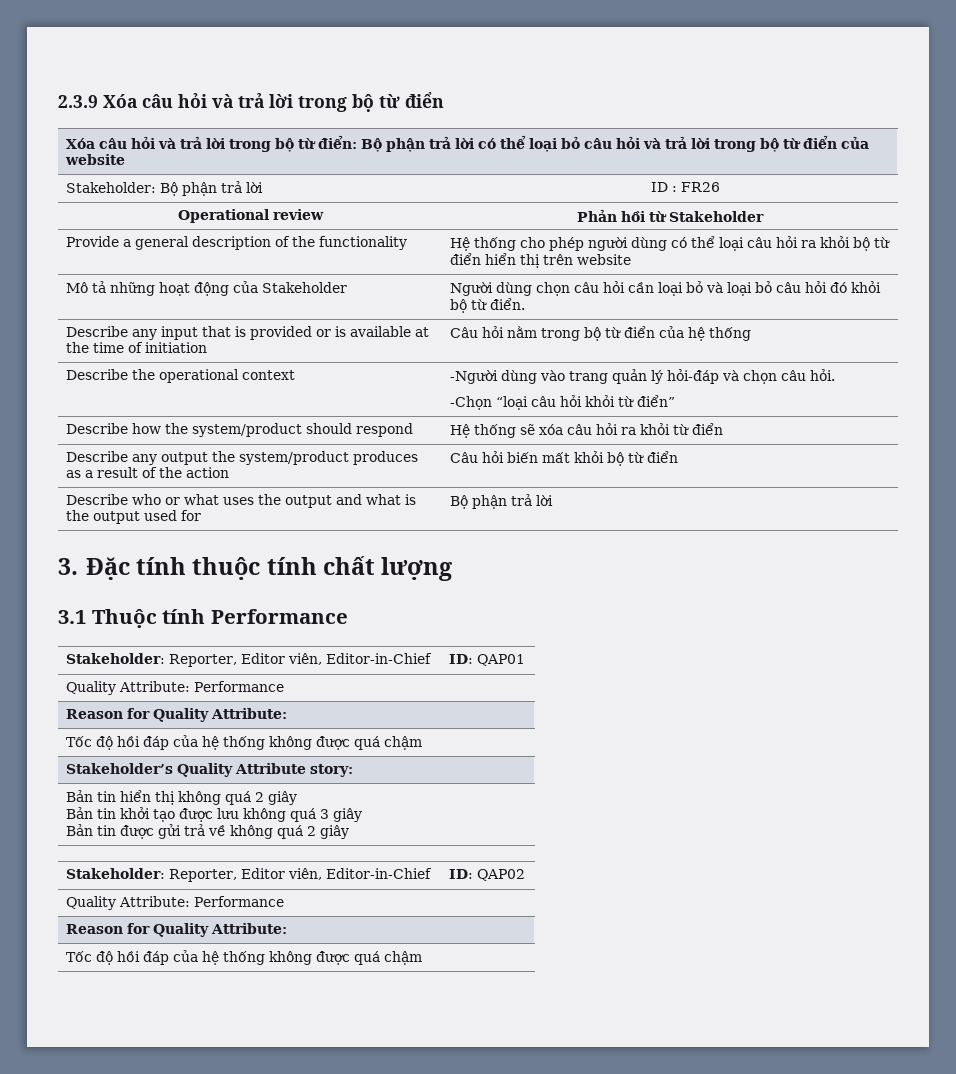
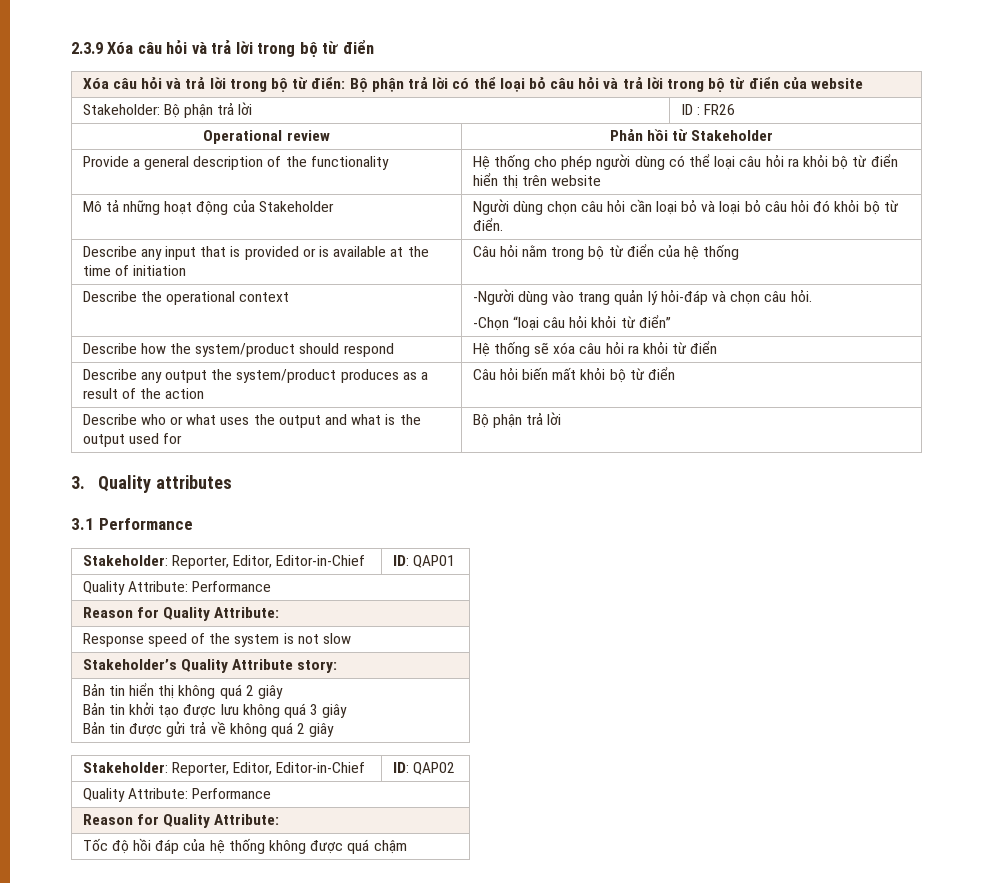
[85,556,454,581] Đặc tính thuộc tính chất lượng -> [98,475,233,493] Quality attributes
[91,609,206,628] Thuộc tính -> (94, 524) none
[240,653,322,665] Editor viên, -> [233,555,273,568] Editor,
[65,735,422,750] Tốc độ hồi đáp của hệ thống không được quá chậm -> [82,633,352,647] Response speed of the system is not slow
[240,868,322,880] Editor viên, -> [233,762,273,775] Editor,

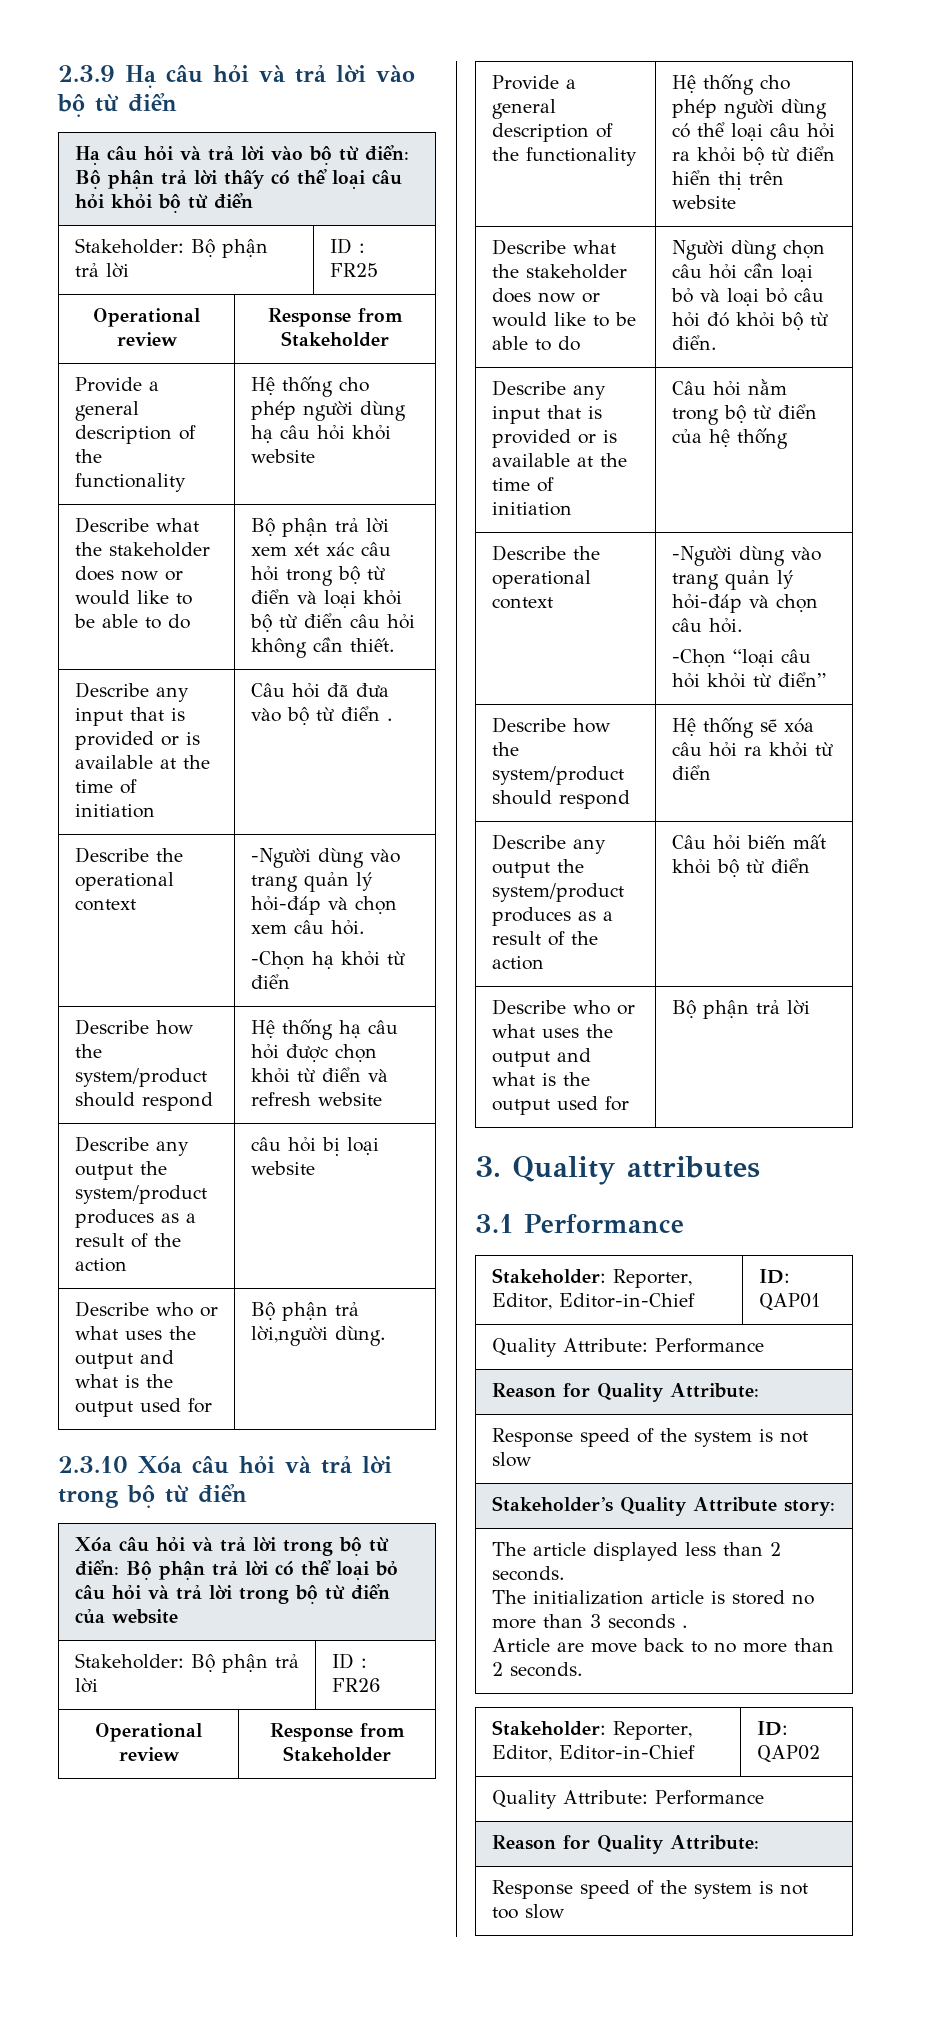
(103, 48) none -> [125,65,415,88] [57,93,177,117] [74,145,409,165] [74,169,402,189] [74,193,253,213] [74,238,268,258] [74,263,129,278] [329,238,365,254] [329,263,378,277] [93,308,200,327] [116,332,178,346] [267,308,403,327] [281,331,389,347] [74,377,159,392] [74,401,139,421] [74,425,196,444] [74,449,102,463] [74,473,186,492] [250,376,369,397] [250,401,406,421] [250,425,391,444] [250,449,315,463] [74,517,199,533] [74,542,210,557] [74,566,183,581] [74,590,192,605] [73,614,190,629] [250,518,389,537] [250,542,391,556] [250,566,385,586] [250,589,402,609] [249,613,415,633] [250,637,395,658] [74,682,189,702] [74,707,185,726] [74,731,200,750] [74,755,210,769] [74,779,137,794] [74,804,155,818] [250,683,389,698] [250,706,393,726] [74,847,183,863] [74,872,174,891] [74,899,136,911] [250,848,400,868] [250,872,373,892] [250,896,397,915] [250,920,365,935] [250,951,405,970] [250,974,290,989] [74,1019,194,1035] [74,1044,102,1058] [74,1068,207,1087] [74,1092,213,1111] [250,1019,398,1040] [250,1044,377,1063] [250,1067,388,1083] [250,1092,382,1106] [74,1136,189,1156] [74,1161,167,1180] [74,1185,207,1204] [74,1209,196,1228] [74,1233,181,1248] [74,1258,127,1272] [250,1137,379,1156] [250,1161,315,1175] [74,1301,218,1317] [74,1326,196,1340] [74,1350,174,1369] [74,1374,173,1388] [74,1398,212,1417] [250,1302,359,1321] [250,1326,386,1346] [58,1456,128,1473] Hạ câu hỏi và trả lời vào bộ từ điển // Hạ câu hỏi và trả lời vào bộ từ điển: Bộ phận trả lời thấy có thể loại câu hỏi khỏi bộ từ điển // Stakeholder: Bộ phận trả lời | ID : FR25 // Operational review | Response from Stakeholder // Provide a general description of the functionality | Hệ thống cho phép người dùng hạ câu hỏi khỏi website // Describe what the stakeholder does now or would like to be able to do | Bộ phận trả lời xem xét xác câu hỏi trong bộ từ điển và loại khỏi bộ từ điển câu hỏi không cần thiết. // Describe any input that is provided or is available at the time of initiation | Câu hỏi đã đưa vào bộ từ điển . // Describe the operational context | -Người dùng vào trang quản lý hỏi-đáp và chọn xem câu hỏi. // -Chọn hạ khỏi từ điển // Describe how the system/product should respond | Hệ thống hạ câu hỏi được chọn khỏi từ điển và refresh website // Describe any output the system/product produces as a result of the action | câu hỏi bị loại website // Describe who or what uses the output and what is the output used for | Bộ phận trả lời,người dùng. // 2.3.10
[609,129,688,141] Phản hồi từ -> [269,1723,405,1742] Response from
[82,200,334,215] Mô tả những hoạt động của Stakeholder -> [491,239,616,255] [491,264,627,279] [491,288,600,303] [491,312,636,327] [491,336,580,351] Describe what the stakeholder does now or would like to be able to do
[82,683,284,699] [82,702,348,718] [82,721,335,737] Bản tin hiển thị không quá 2 giây // Bản tin khởi tạo được lưu không quá 3 giây // Bản tin được gửi trả về không quá 2 giây -> [491,1542,781,1561] [491,1566,565,1581] [491,1590,814,1605] [491,1614,688,1629] [491,1638,834,1653] [491,1662,583,1677] The article displayed less than 2 seconds. // The initialization article is stored no more than 3 seconds . // Article are move back to no more than 2 seconds.
[82,838,407,854] Tốc độ hồi đáp của hệ thống không được quá chậm -> [491,1880,808,1899] [491,1904,565,1919] Response speed of the system is not too slow

